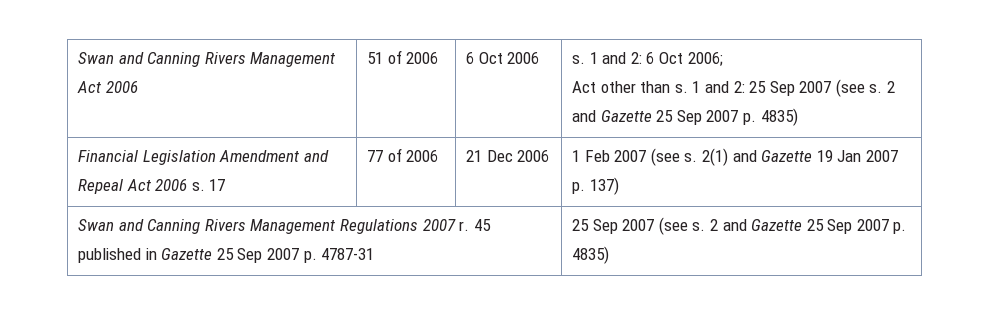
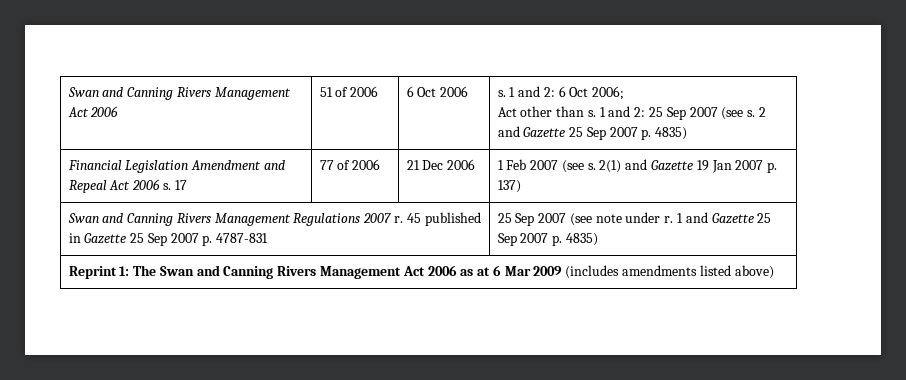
[321,248,375,260] [571,217,907,235] [571,246,609,264] 4787-31 | 25 Sep 2007 (see s. 2 and Gazette 25 Sep 2007 p. 4835) -> [216,233,269,243] [497,212,772,226] [497,233,598,246] [68,265,774,279] 4787-831 | 25 Sep 2007 (see note under r. 1 and Gazette 25 Sep 2007 p. 4835) // Reprint 1: The Swan and Canning Rivers Management Act 2006 as at 6 Mar 2009 (includes amendments listed above)

